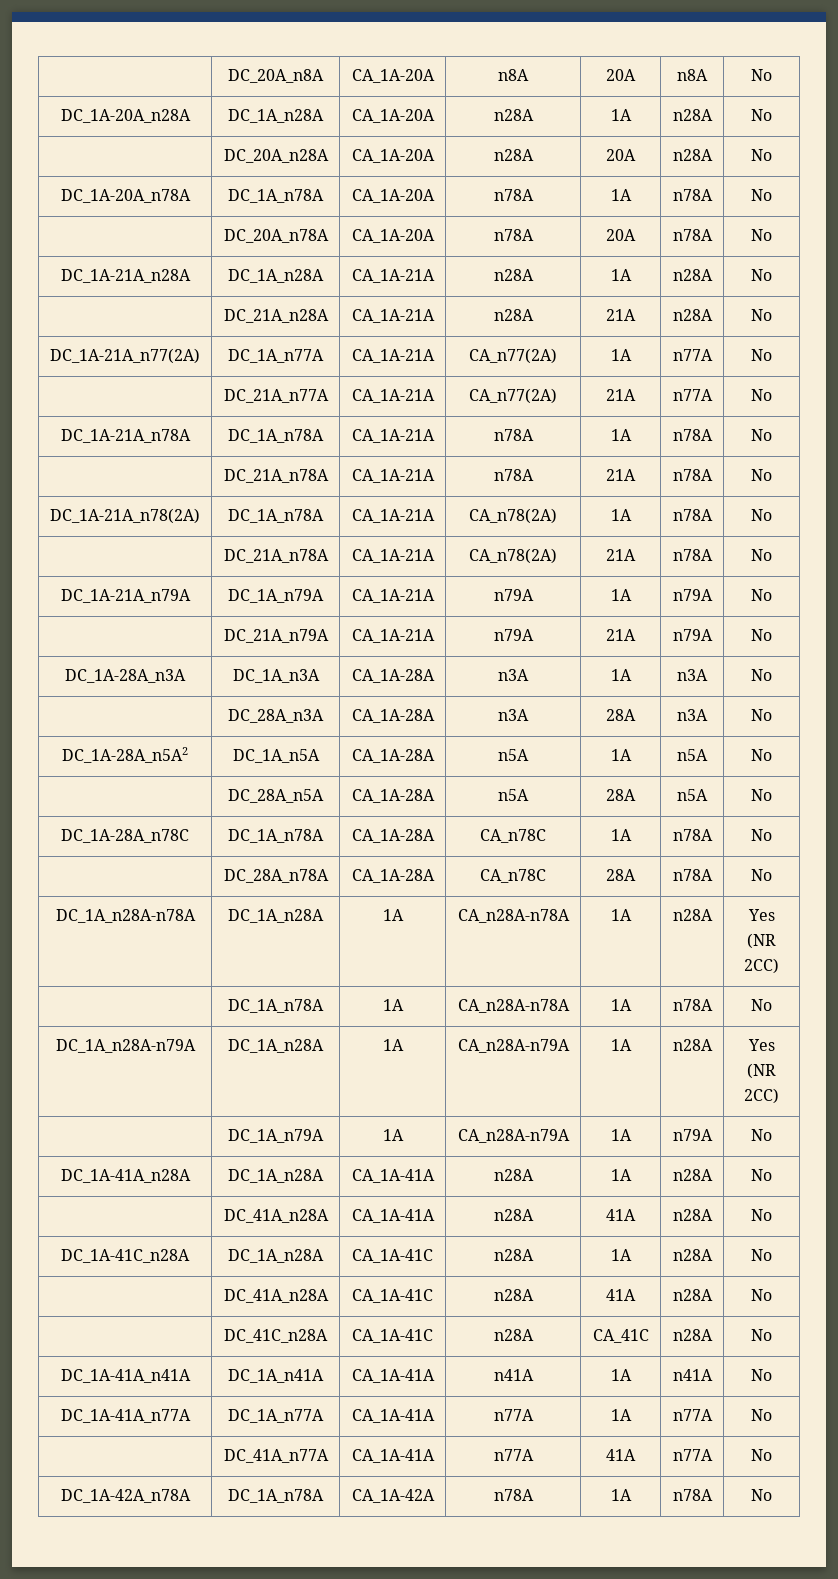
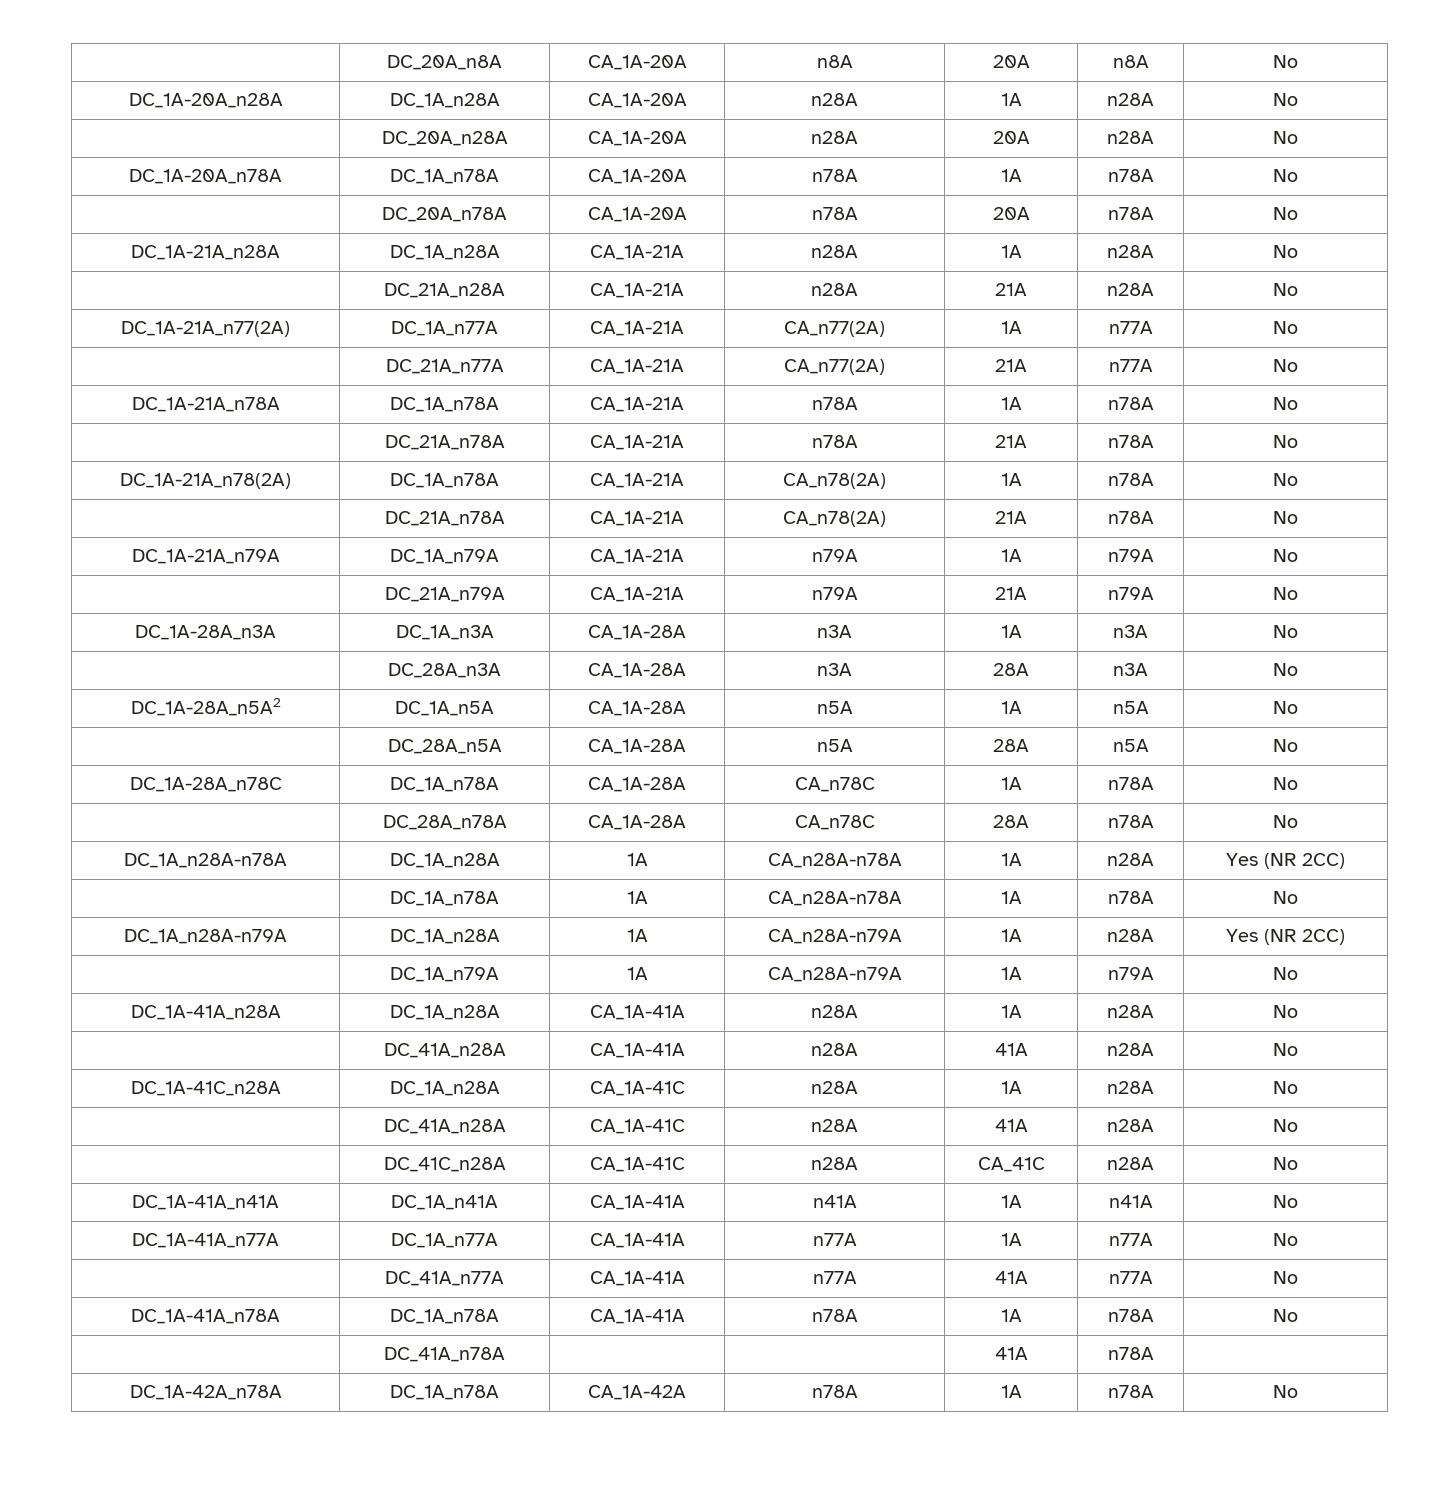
(772, 1455) none -> [131,1309,280,1324] [390,1309,499,1324] [589,1309,685,1324] [811,1309,858,1322] [1000,1309,1022,1322] [1107,1309,1154,1322] [1273,1309,1298,1322] [384,1347,505,1362] [994,1347,1028,1360] [1107,1347,1154,1360] // DC_1A-41A_n78A | DC_1A_n78A | CA_1A-41A | n78A | 1A | n78A | No // | DC_41A_n78A | | | 41A | n78A |

